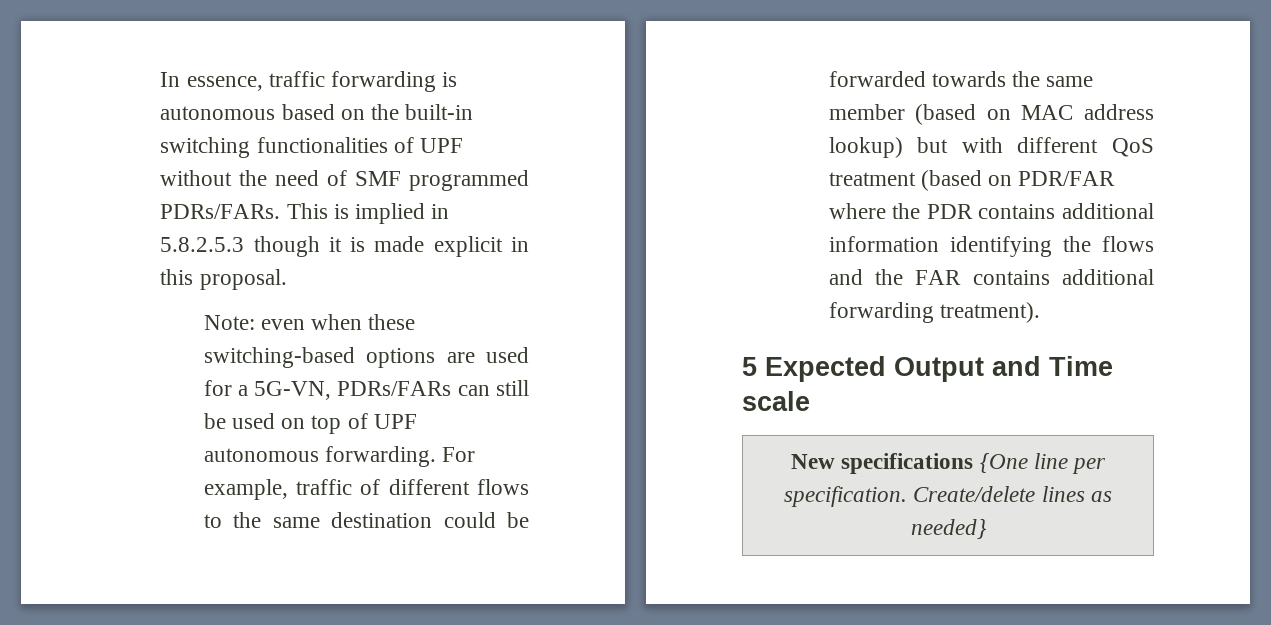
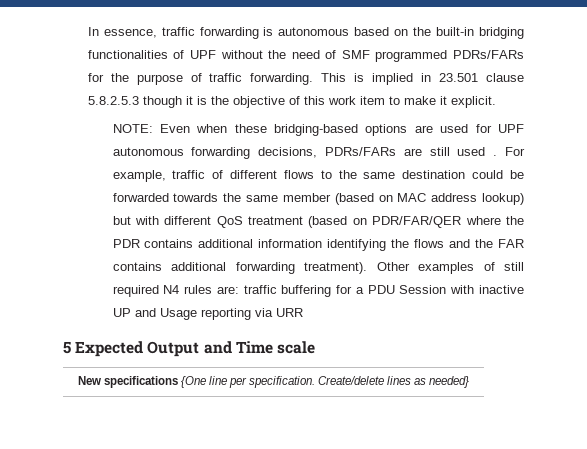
[160,137,251,158] switching -> [479,27,524,39] bridging
[160,204,281,219] PDRs/FARs. -> [453,50,525,59] [87,73,314,85] PDRs/FARs for the purpose of traffic forwarding.
(450, 211) none -> [439,73,525,82] 23.501 clause
[374,236,529,257] [160,269,287,290] [203,315,305,330] made explicit in this proposal. // Note: even -> [210,96,496,108] [112,124,190,133] the objective of this work item to make it explicit. // NOTE: Even
[203,347,355,368] switching-based -> [274,124,359,136] bridging-based
[237,380,529,400] [203,413,417,434] [203,446,436,467] a 5G-VN, PDRs/FARs can still be used on top of UPF autonomous forwarding. -> [498,124,524,133] [112,147,498,159] UPF autonomous forwarding decisions, PDRs/FARs are still used .
[1018,171,1116,186] PDR/FAR -> [372,216,462,228] PDR/FAR/QER
(1040, 312) none -> [376,262,524,274] [112,285,525,297] [112,308,303,320] Other examples of still required N4 rules are: traffic buffering for a PDU Session with inactive UP and Usage reporting via URR

